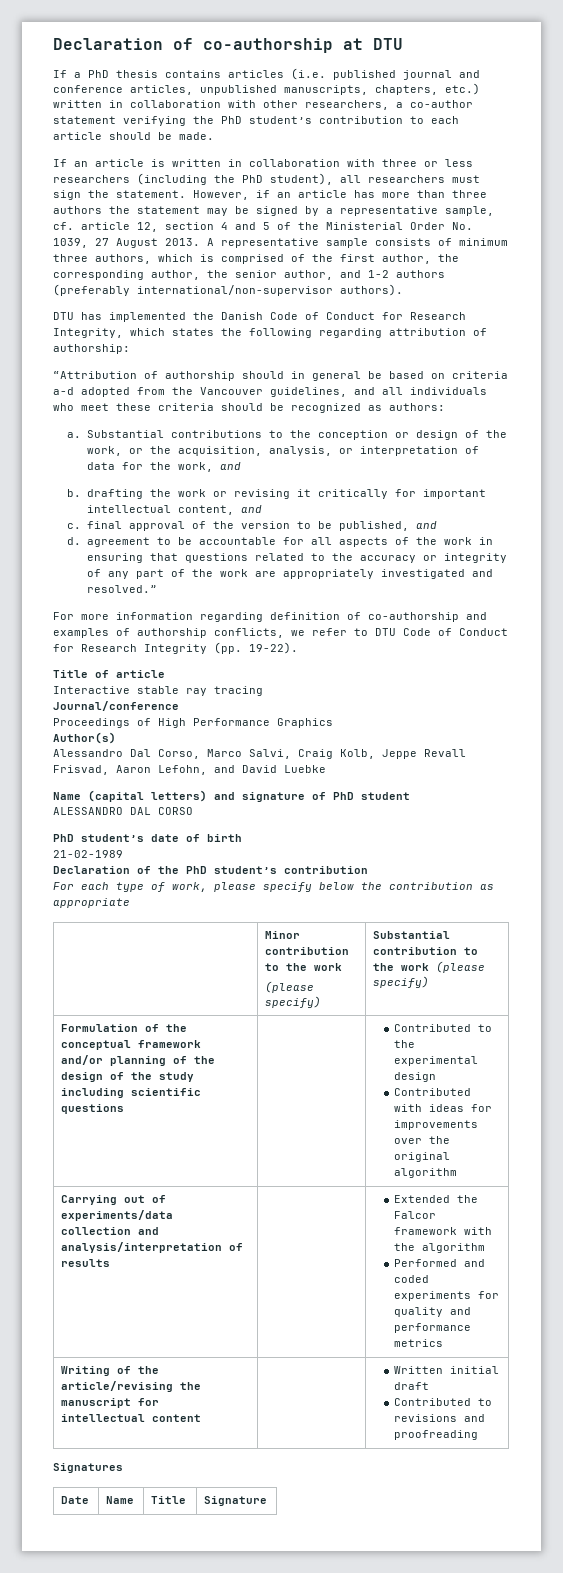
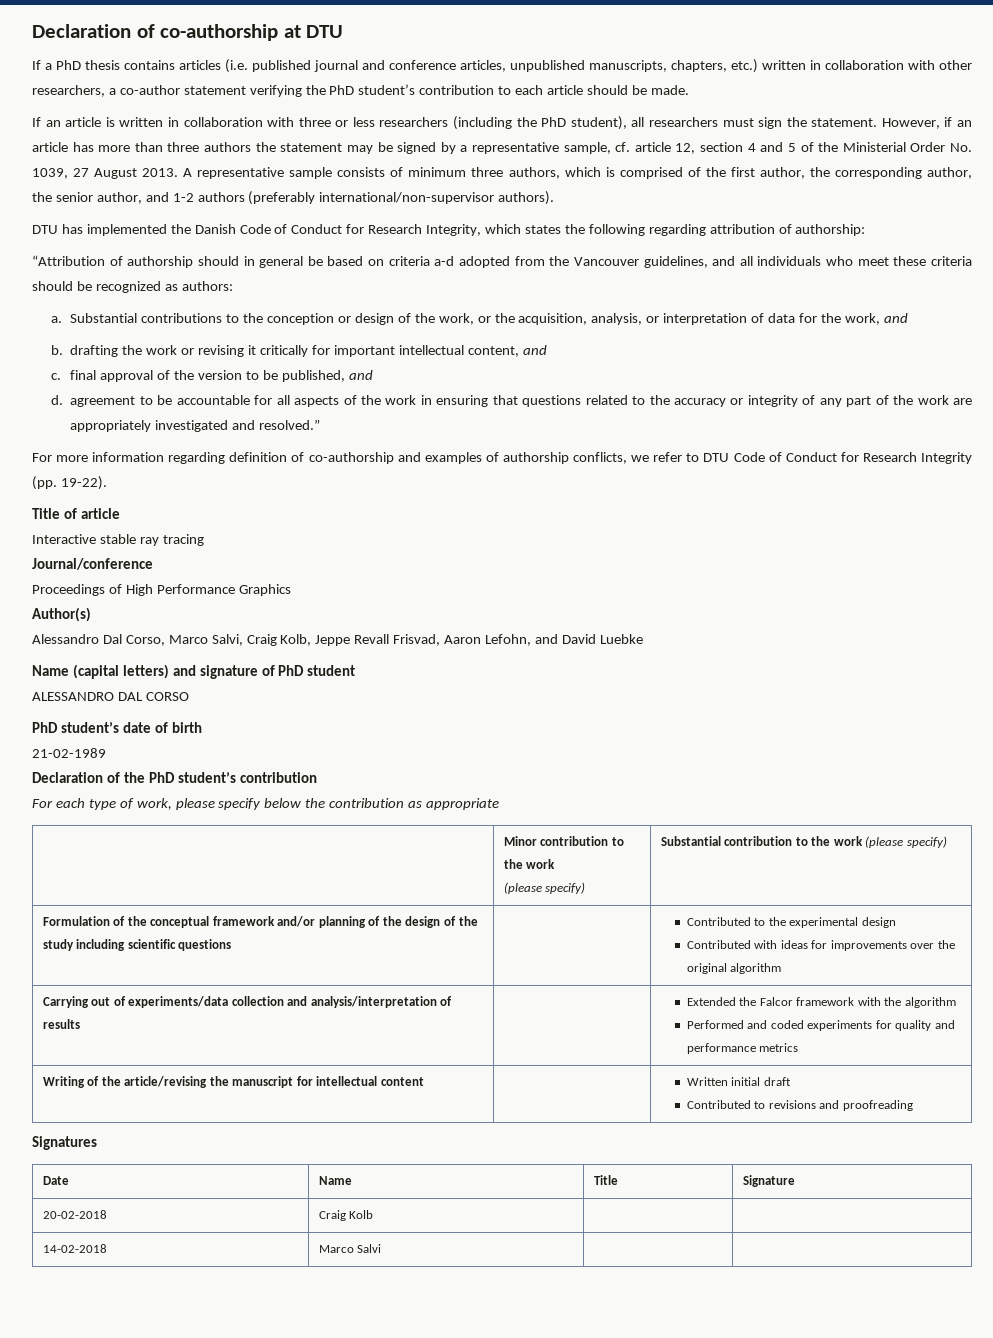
(268, 1501) none -> [42,1210,107,1219] [318,1210,374,1221] [42,1244,107,1253] [318,1244,382,1253] // 20-02-2018 | Craig Kolb | | // 14-02-2018 | Marco Salvi | |

